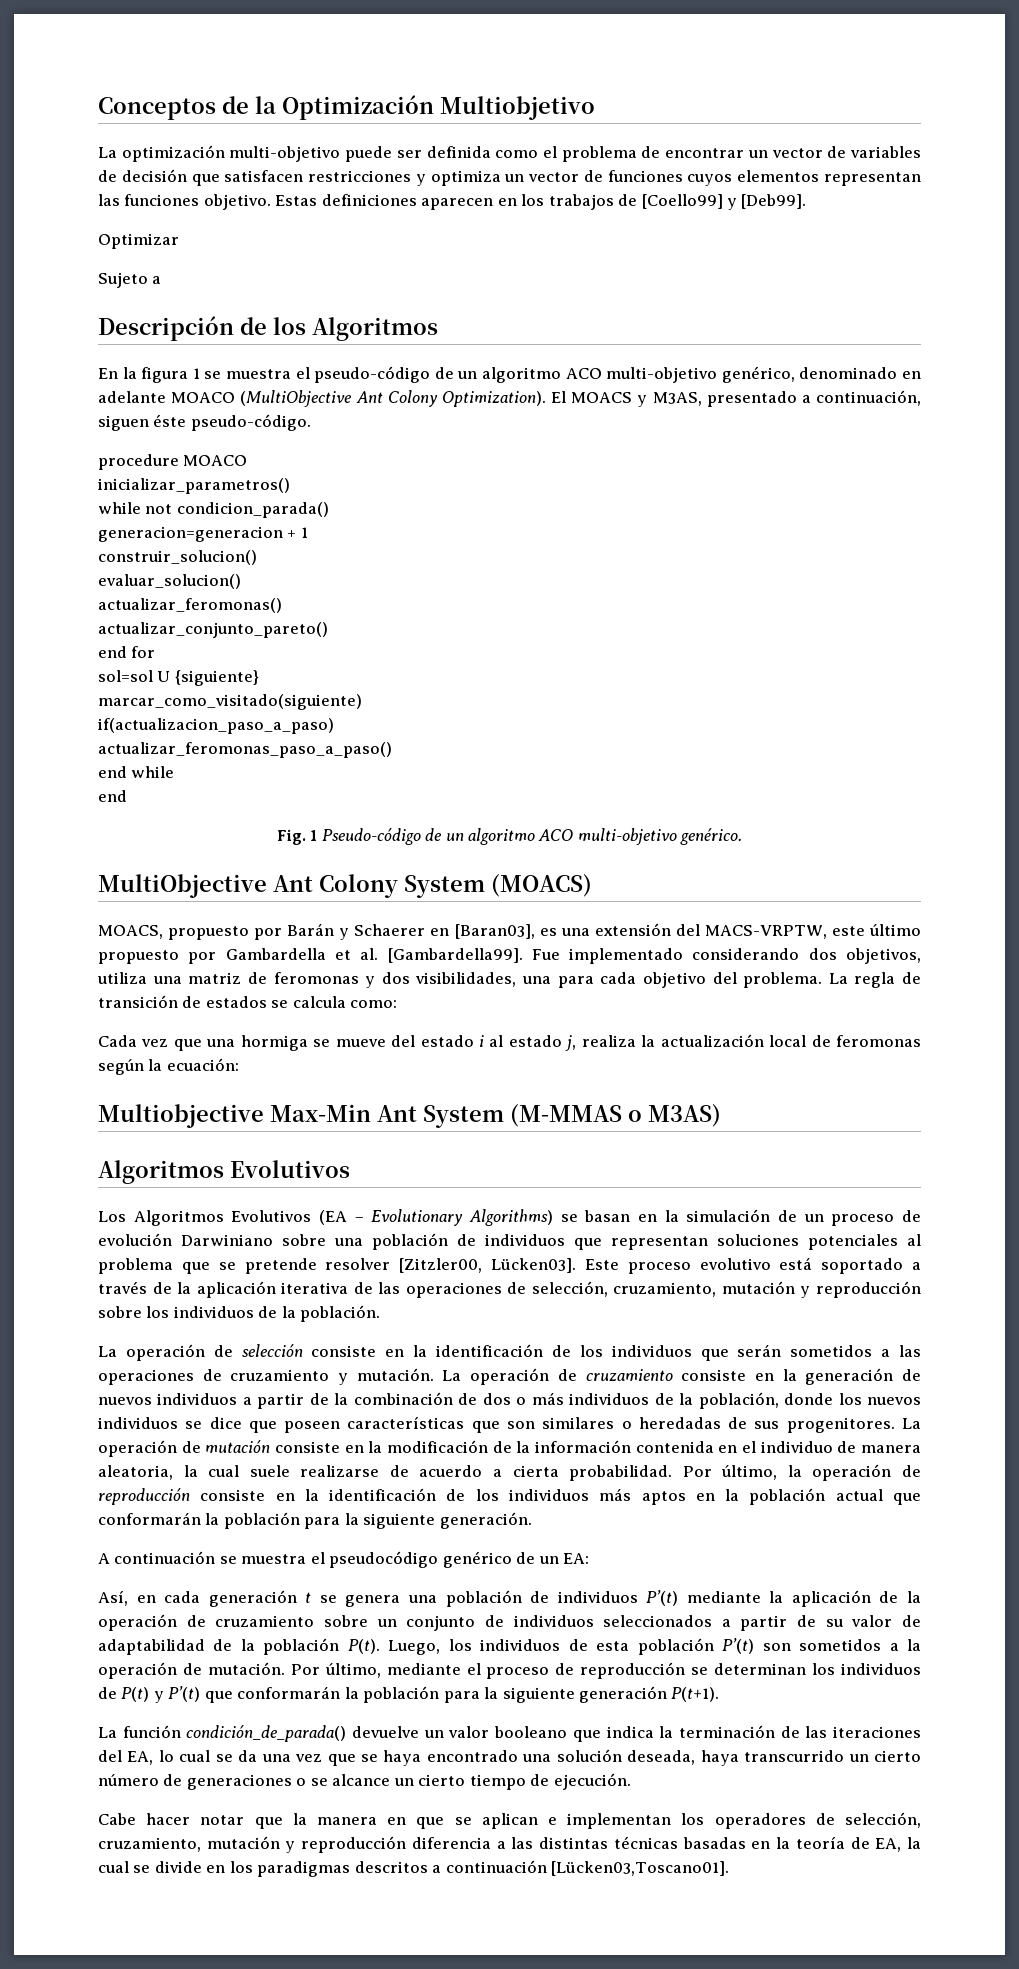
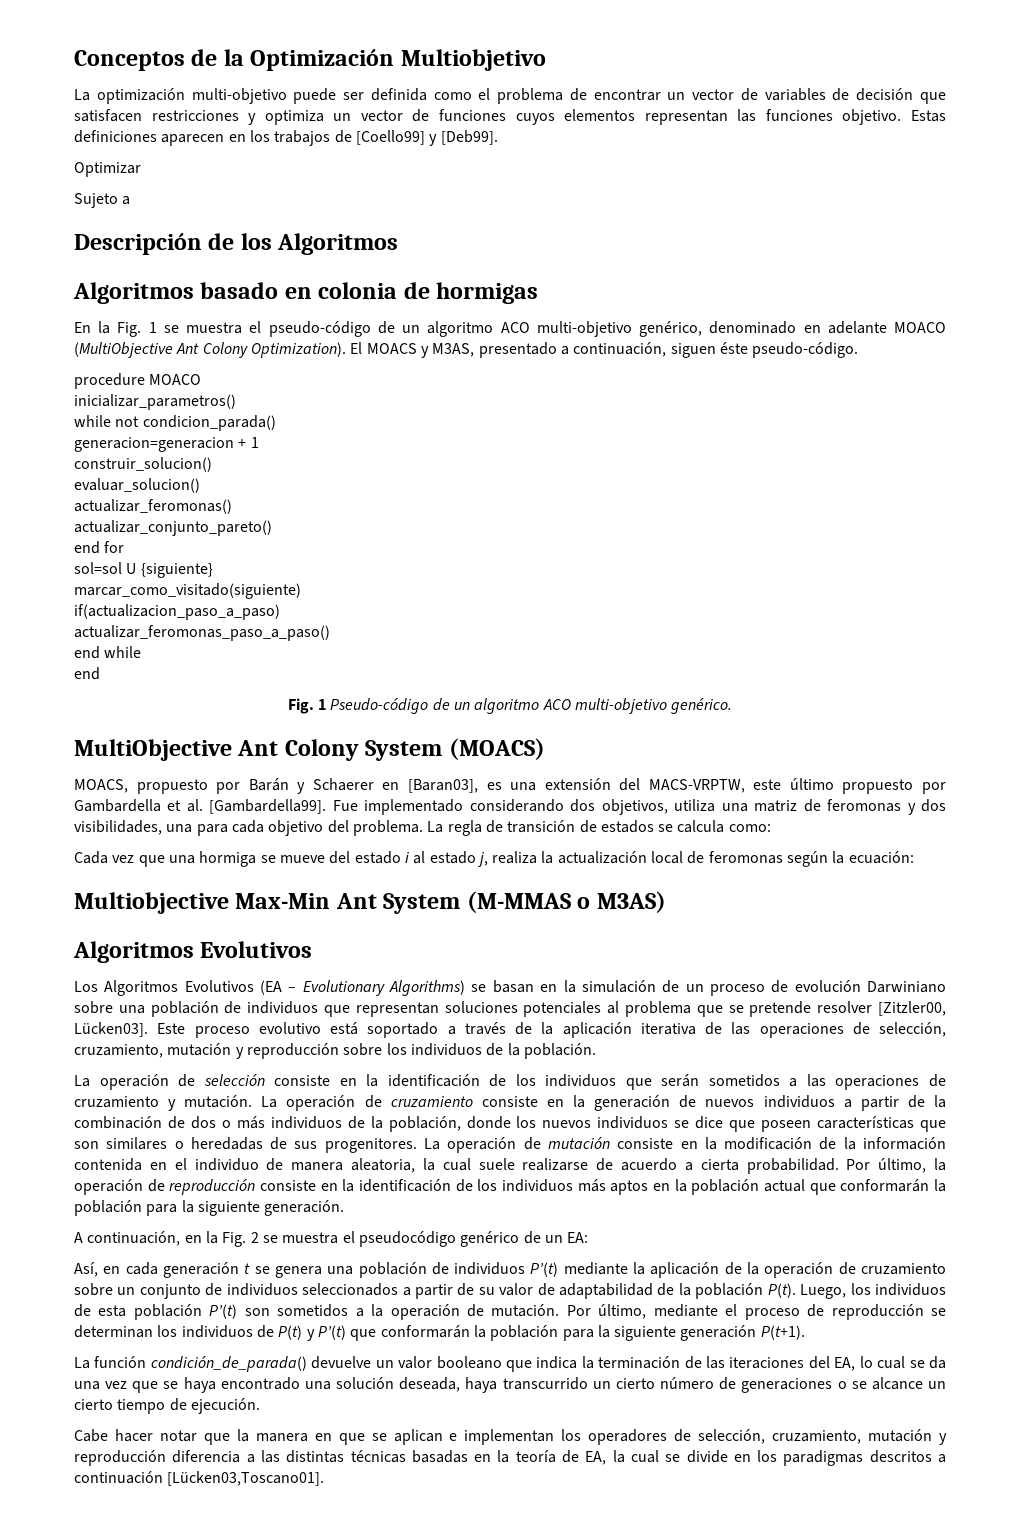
(438, 329) none -> [73,282,539,304] // Algoritmos basado en colonia de hormigas
[141,367,189,383] figura -> [117,322,142,337] Fig.
[114,1551,216,1564] continuación -> [87,1231,259,1247] continuación, en la Fig. 2

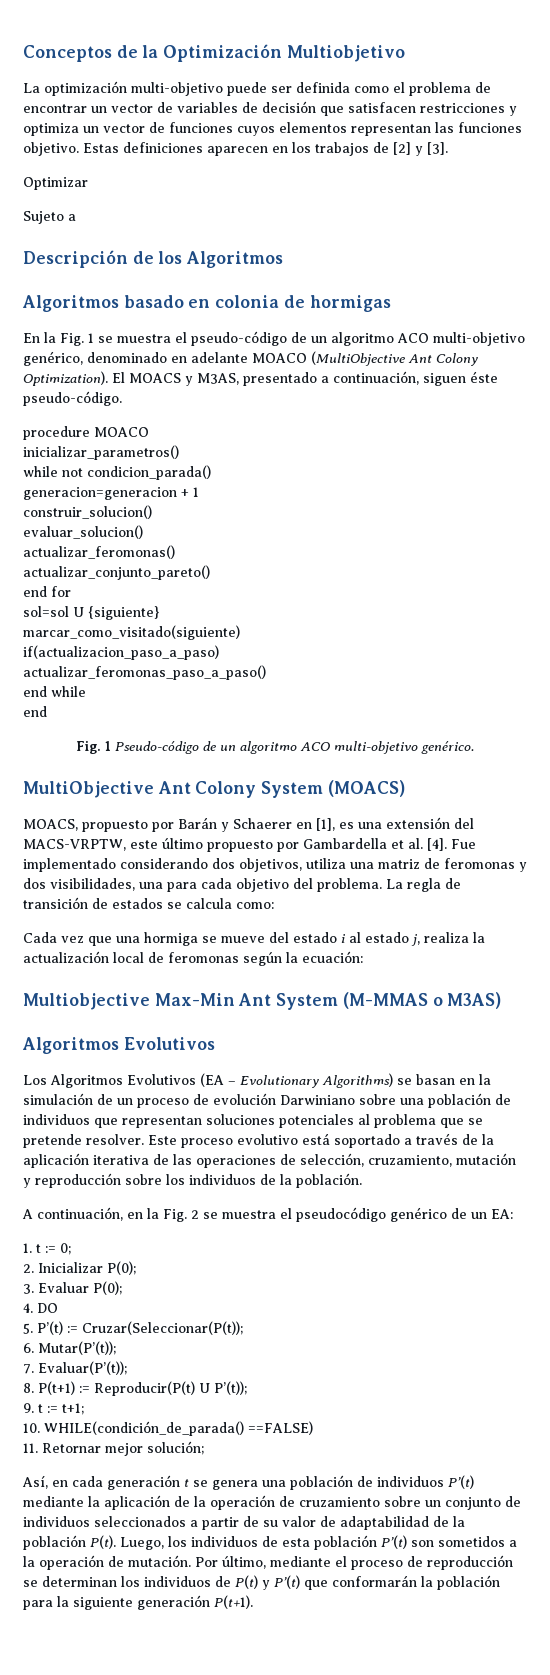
[355,130,498,146] [Coello99] y [Deb99]. -> [393,142,448,156] [2] y [3].
[407,779,478,793] [Baran03], -> [316,818,335,831] [1],
[209,799,327,814] [Gambardella99]. -> [427,838,447,851] [4].
[817,1001,946,1016] [74,1022,148,1037] resolver [Zitzler00, Lücken03]. -> [86,1134,144,1145] resolver.
[74,1074,946,1090] [74,1095,947,1111] [74,1116,947,1132] [74,1137,946,1153] [74,1158,947,1174] [74,1179,946,1195] [74,1200,345,1216] // La operación de selección consiste en la identificación de los individuos que serán sometidos a las operaciones de cruzamiento y mutación. La operación de cruzamiento consiste en la generación de nuevos individuos a partir de la combinación de dos o más individuos de la población, donde los nuevos individuos se dice que poseen características que son similares o heredadas de sus progenitores. La operación de mutación consiste en la modificación de la información contenida en el individuo de manera aleatoria, la cual suele realizarse de acuerdo a cierta probabilidad. Por último, la operación de reproducción consiste en la identificación de los individuos más aptos en la población actual que conformarán la población para la siguiente generación. -> (362, 1180) none
(589, 1237) none -> [23,1243,71,1255] [23,1261,136,1275] [23,1281,122,1295] [23,1303,58,1313] [23,1321,243,1335] [23,1341,116,1355] [23,1361,127,1375] [23,1381,247,1396] [23,1403,84,1415] [23,1421,313,1436] [23,1441,204,1456] // 1. t := 0; // 2. Inicializar P(0); // 3. Evaluar P(0); // 4. DO // 5. P’(t) := Cruzar(Seleccionar(P(t)); // 6. Mutar(P’(t)); // 7. Evaluar(P’(t)); // 8. P(t+1) := Reproducir(P(t) U P’(t)); // 9. t := t+1; // 10. WHILE(condición_de_parada() ==FALSE) // 11. Retornar mejor solución;
[74,1356,947,1372] [74,1377,946,1393] [74,1398,260,1414] [74,1429,948,1445] [74,1450,946,1466] [74,1471,325,1486] // La función condición_de_parada() devuelve un valor booleano que indica la terminación de las iteraciones del EA, lo cual se da una vez que se haya encontrado una solución deseada, haya transcurrido un cierto número de generaciones o se alcance un cierto tiempo de ejecución. // Cabe hacer notar que la manera en que se aplican e implementan los operadores de selección, cruzamiento, mutación y reproducción diferencia a las distintas técnicas basadas en la teoría de EA, la cual se divide en los paradigmas descritos a continuación [Lücken03,Toscano01]. -> (253, 1602) none

